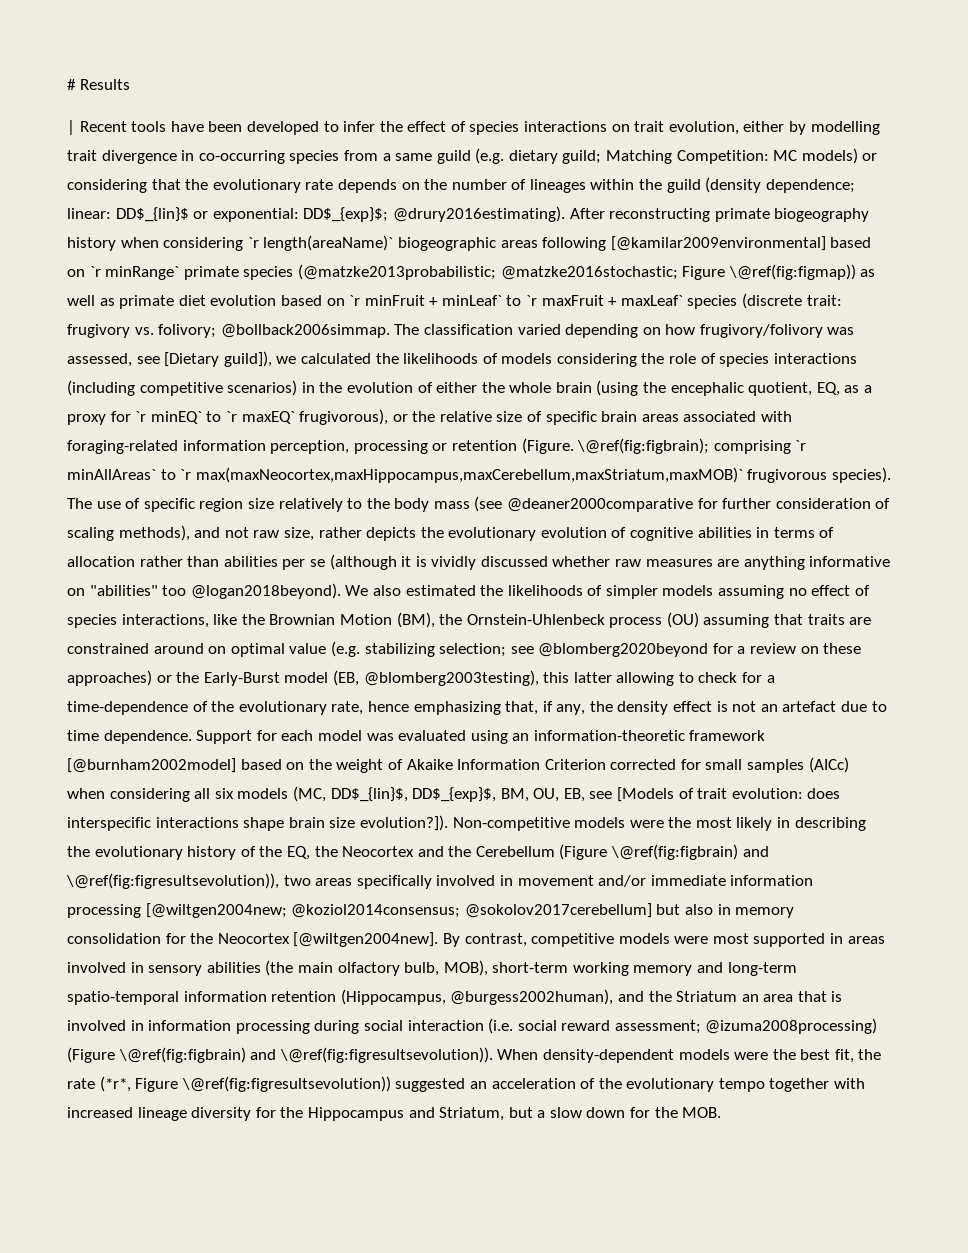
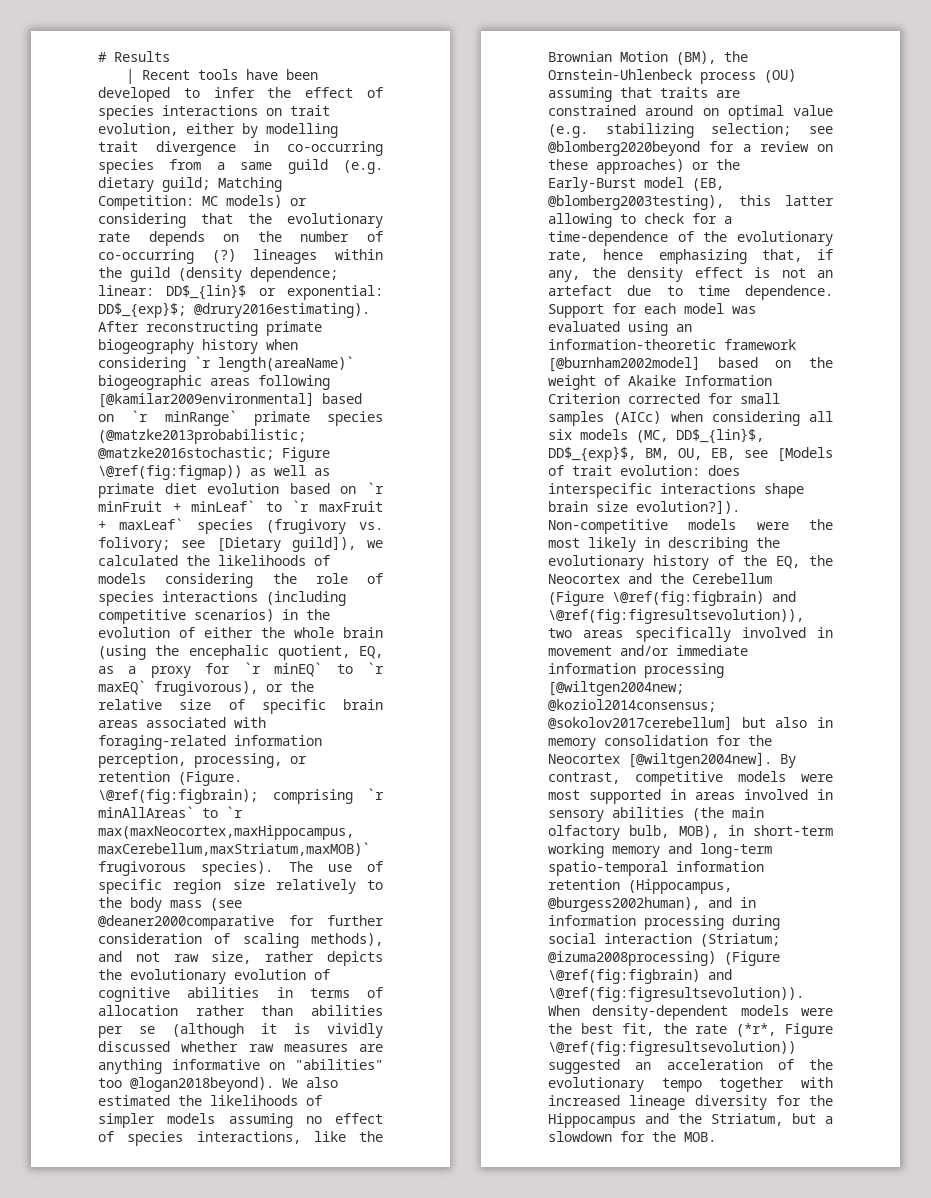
(527, 184) none -> [98,249,236,264] co-occurring (?)
[742,293,842,309] [67,324,855,338] [67,353,132,367] (discrete trait: frugivory vs. folivory; @bollback2006simmap. The classification varied depending on how frugivory/folivory was assessed, -> [265,519,383,534] [98,537,170,552] (frugivory vs. folivory;
[353,440,428,454] processing -> [194,753,282,768] processing,
(488, 968) none -> [727,825,744,836] in
[648,991,843,1002] [67,1020,126,1031] the Striatum an area that is involved -> (732, 902) none
[488,1018,701,1034] (i.e. social reward assessment; -> [700,933,780,947] (Striatum;
(435, 1112) none -> [678,1113,702,1124] the
[549,1107,626,1118] slow down -> [548,1131,612,1142] slowdown

